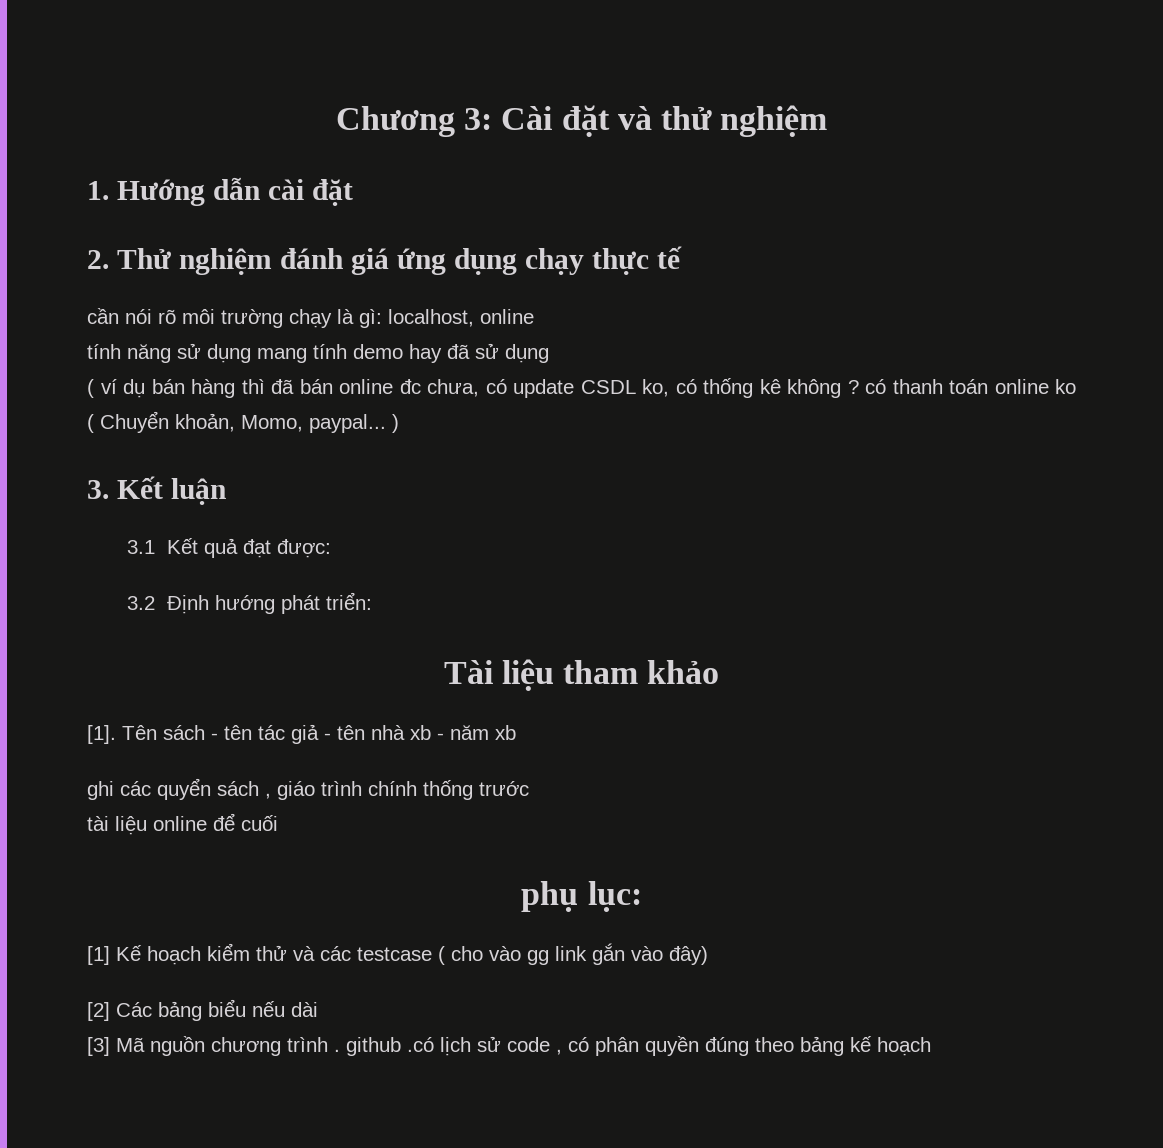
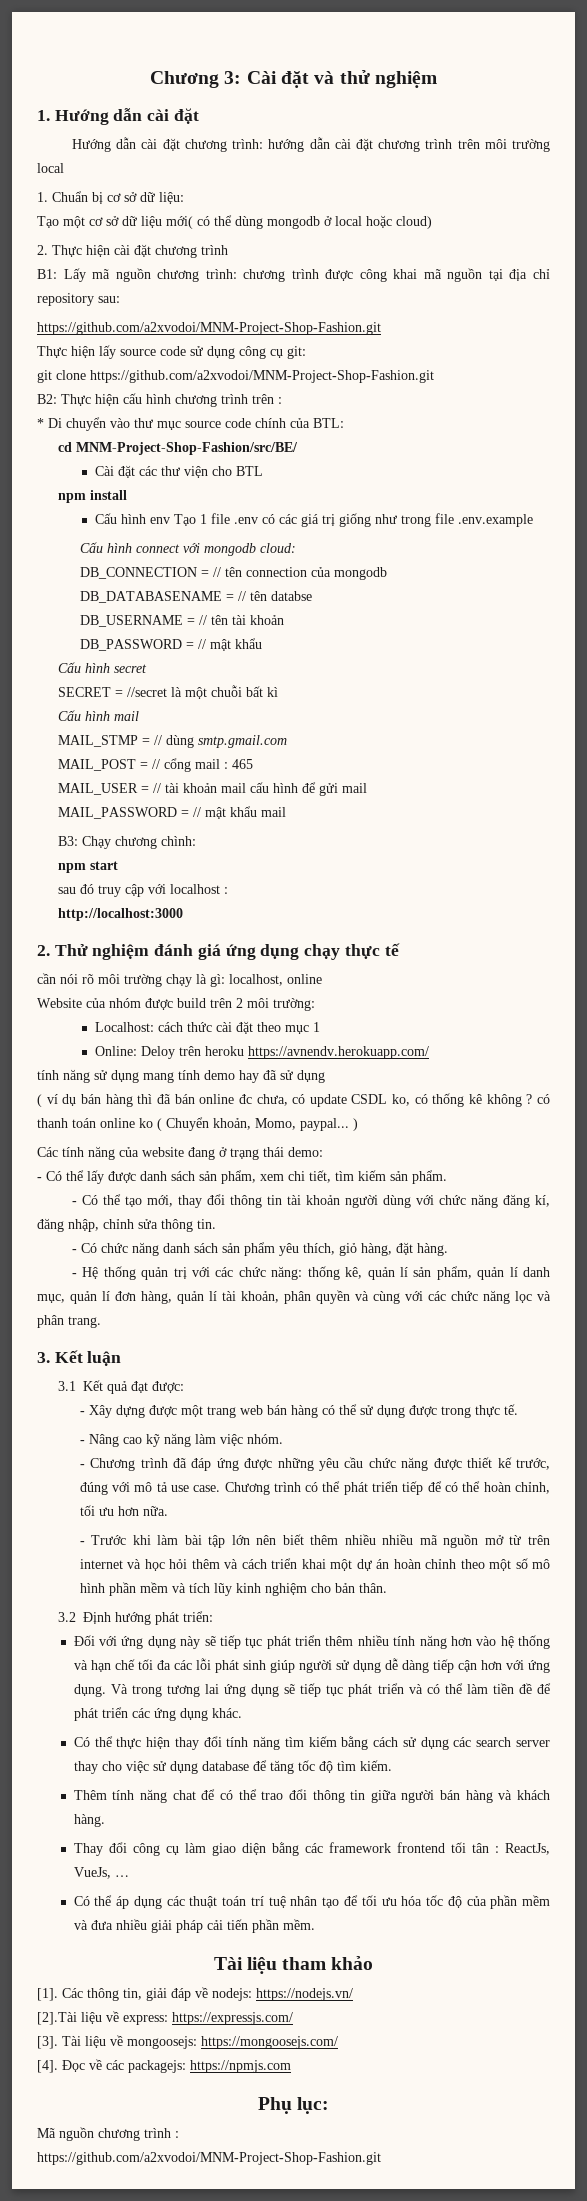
(353, 192) none -> [72,137,550,152] [37,163,64,173] [37,191,184,204] [37,215,432,229] [37,244,228,258] [37,268,551,282] [37,293,120,306] [37,322,381,335] [37,345,306,359] [37,370,434,383] [37,393,282,407] [37,417,344,431] [58,442,299,455] [95,465,264,478] [58,490,128,503] [95,513,534,527] [79,542,296,556] [79,567,387,580] [79,591,312,603] [79,615,284,627] [79,638,262,651] [58,662,148,673] [58,685,279,699] [58,710,140,721] [58,735,288,748] [58,758,254,772] [58,782,368,796] [58,806,287,819] [58,836,197,849] [58,861,119,873] [58,884,229,897] [58,908,184,921] // Hướng dẫn cài đặt chương trình: hướng dẫn cài đặt chương trình trên môi trường local // 1. Chuẩn bị cơ sở dữ liệu: // Tạo một cơ sở dữ liệu mới( có thể dùng mongodb ở local hoặc cloud) // 2. Thực hiện cài đặt chương trình // B1: Lấy mã nguồn chương trình: chương trình được công khai mã nguồn tại địa chỉ repository sau: // https://github.com/a2xvodoi/MNM-Project-Shop-Fashion.git // Thực hiện lấy source code sử dụng công cụ git: // git clone https://github.com/a2xvodoi/MNM-Project-Shop-Fashion.git // B2: Thực hiện cấu hình chương trình trên : // * Di chuyển vào thư mục source code chính của BTL: // cd MNM-Project-Shop-Fashion/src/BE/ // Cài đặt các thư viện cho BTL // npm install // Cấu hình env Tạo 1 file .env có các giá trị giống như trong file .env.example // Cấu hình connect với mongodb cloud: // DB_CONNECTION = // tên connection của mongodb // DB_DATABASENAME = // tên databse // DB_USERNAME = // tên tài khoản // DB_PASSWORD = // mật khẩu // Cấu hình secret // SECRET = //secret là một chuỗi bất kì // Cấu hình mail // MAIL_STMP = // dùng smtp.gmail.com // MAIL_POST = // cổng mail : 465 // MAIL_USER = // tài khoản mail cấu hình để gửi mail // MAIL_PASSWORD = // mật khẩu mail // B3: Chạy chương chình: // npm start // sau đó truy cập với localhost : // http://localhost:3000
(534, 316) none -> [37,998,315,1011] [95,1021,321,1034] [95,1046,430,1059] // Website của nhóm được build trên 2 môi trường: // Localhost: cách thức cài đặt theo mục 1 // Online: Deloy trên heroku https://avnendv.herokuapp.com/
(399, 423) none -> [37,1146,323,1160] [37,1170,447,1184] [72,1194,551,1208] [37,1218,216,1232] [72,1242,449,1256] [72,1266,550,1280] [37,1290,551,1304] [37,1315,101,1328] // Các tính năng của website đang ở trạng thái demo: // - Có thể lấy được danh sách sản phẩm, xem chi tiết, tìm kiếm sản phẩm. // - Có thể tạo mới, thay đổi thông tin tài khoản người dùng với chức năng đăng kí, đăng nhập, chỉnh sửa thông tin. // - Có chức năng danh sách sản phẩm yêu thích, giỏ hàng, đặt hàng. // - Hệ thống quản trị với các chức năng: thống kê, quản lí sản phẩm, quản lí danh mục, quản lí đơn hàng, quản lí tài khoản, phân quyền và cùng với các chức năng lọc và phân trang.
(331, 548) none -> [79,1404,518,1418] [79,1433,283,1447] [79,1457,550,1471] [79,1481,551,1495] [79,1505,168,1516] [79,1534,551,1548] [79,1558,550,1571] [79,1582,387,1596] // - Xây dựng được một trang web bán hàng có thể sử dụng được trong thực tế. // - Nâng cao kỹ năng làm việc nhóm. // - Chương trình đã đáp ứng được những yêu cầu chức năng được thiết kế trước, đúng với mô tả use case. Chương trình có thể phát triển tiếp để có thể hoàn chỉnh, tối ưu hơn nữa. // - Trước khi làm bài tập lớn nên biết thêm nhiều nhiều mã nguồn mở từ trên internet và học hỏi thêm và cách triển khai một dự án hoàn chỉnh theo một số mô hình phần mềm và tích lũy kinh nghiệm cho bản thân.
(372, 601) none -> [73,1635,551,1649] [73,1658,550,1673] [73,1683,551,1697] [73,1707,242,1721] [73,1736,550,1750] [73,1760,392,1774] [73,1789,550,1803] [73,1814,105,1827] [73,1842,550,1856] [73,1867,129,1879] [73,1895,550,1909] [73,1919,315,1933] // Đối với ứng dụng này sẽ tiếp tục phát triển thêm nhiều tính năng hơn vào hệ thống và hạn chế tối đa các lỗi phát sinh giúp người sử dụng dễ dàng tiếp cận hơn với ứng dụng. Và trong tương lai ứng dụng sẽ tiếp tục phát triển và có thể làm tiền đề để phát triển các ứng dụng khác. // Có thể thực hiện thay đổi tính năng tìm kiếm bằng cách sử dụng các search server thay cho việc sử dụng database để tăng tốc độ tìm kiếm. // Thêm tính năng chat để có thể trao đổi thông tin giữa người bán hàng và khách hàng. // Thay đổi công cụ làm giao diện bằng các framework frontend tối tân : ReactJs, VueJs, … // Có thể áp dụng các thuật toán trí tuệ nhân tạo để tối ưu hóa tốc độ của phần mềm và đưa nhiều giải pháp cải tiến phần mềm.
[122,724,516,744] [87,778,529,800] [87,813,278,835] [521,881,642,912] [87,943,708,965] [87,999,318,1021] [87,1036,931,1056] Tên sách - tên tác giả - tên nhà xb - năm xb // ghi các quyển sách , giáo trình chính thống trước // tài liệu online để cuối // phụ lục: // [1] Kế hoạch kiểm thử và các testcase ( cho vào gg link gắn vào đây) // [2] Các bảng biểu nếu dài // [3] Mã nguồn chương trình . github .có lịch sử code , có phân quyền đúng theo bảng kế hoạch -> [62,1987,353,2001] [37,2011,293,2025] [37,2035,338,2049] [37,2059,291,2073] [257,2097,330,2114] [37,2127,179,2141] [37,2152,381,2165] Các thông tin, giải đáp về nodejs: https://nodejs.vn/ // [2].Tài liệu về express: https://expressjs.com/ // [3]. Tài liệu về mongoosejs: https://mongoosejs.com/ // [4]. Đọc về các packagejs: https://npmjs.com // Phụ lục: // Mã nguồn chương trình : // https://github.com/a2xvodoi/MNM-Project-Shop-Fashion.git

